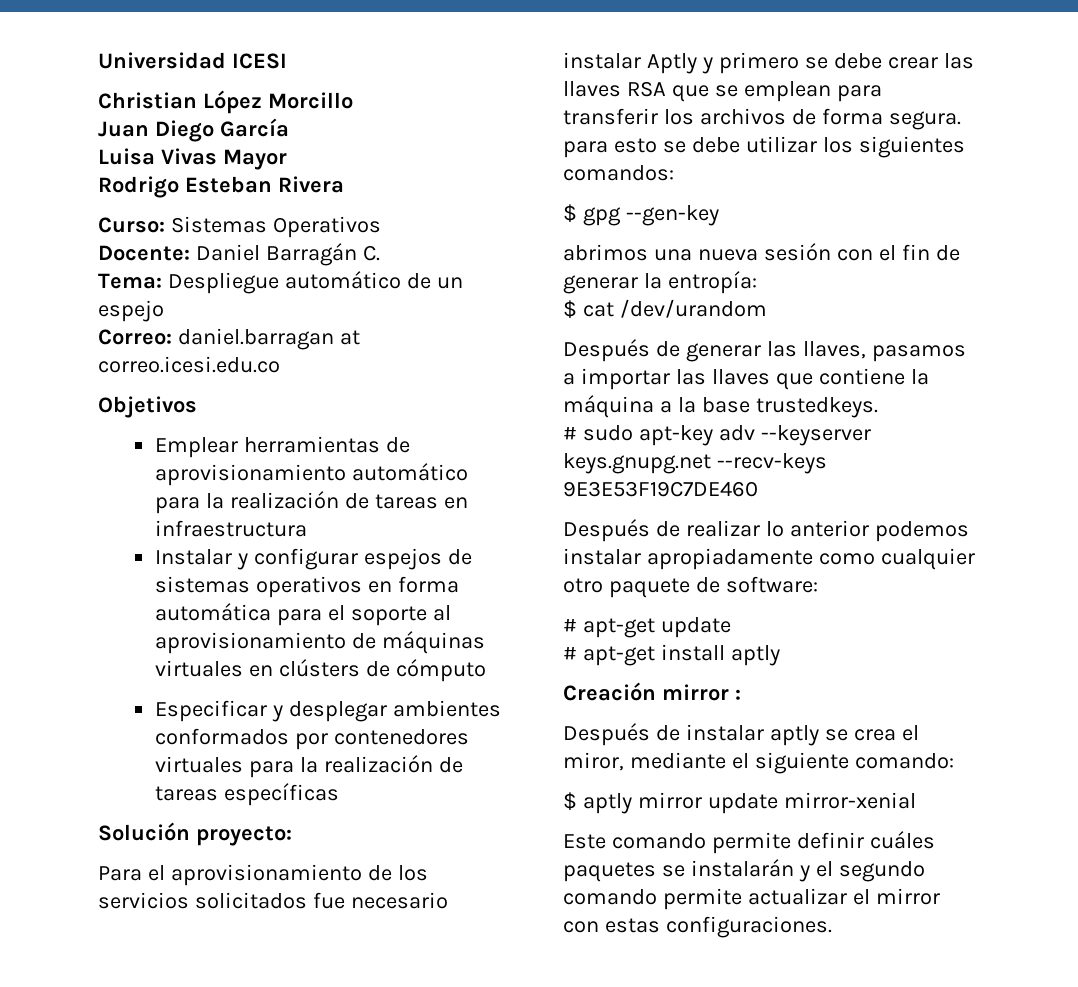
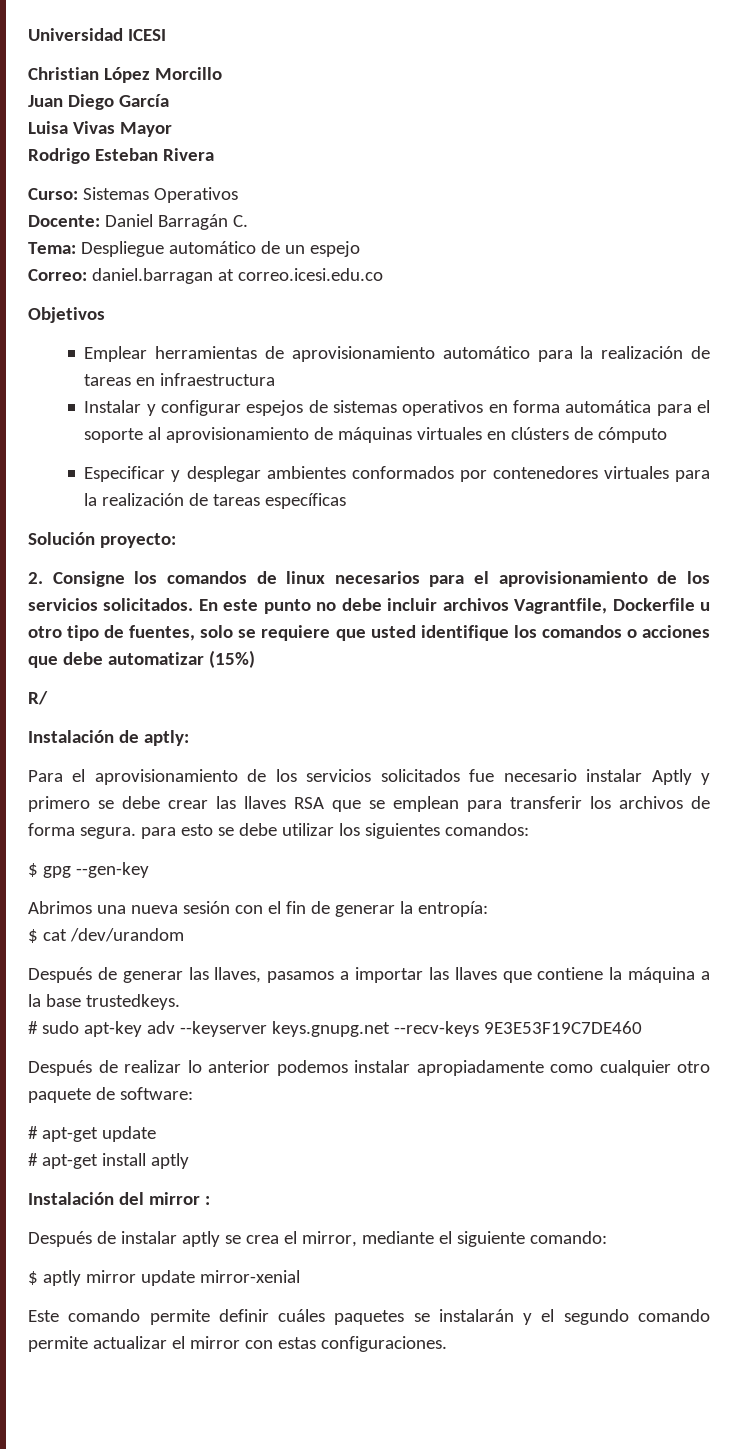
(292, 836) none -> [28,571,710,587] [28,598,710,614] [28,625,710,641] [28,650,255,668] [28,691,48,705] [28,730,189,746] // 2. Consigne los comandos de linux necesarios para el aprovisionamiento de los servicios solicitados. En este punto no debe incluir archivos Vagrantfile, Dockerfile u otro tipo de fuentes, solo se requiere que usted identifique los comandos o acciones que debe automatizar (15%) // R/ // Instalación de aptly:
[563,244,648,261] abrimos -> [28,901,92,914] Abrimos
[563,682,656,701] Creación -> [28,1192,144,1205] Instalación del
[563,752,624,771] miror, -> [301,1231,357,1247] mirror,

